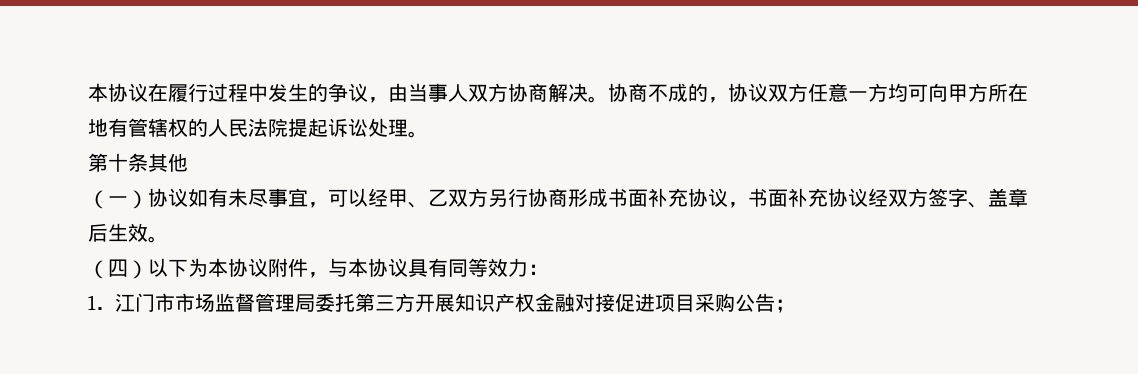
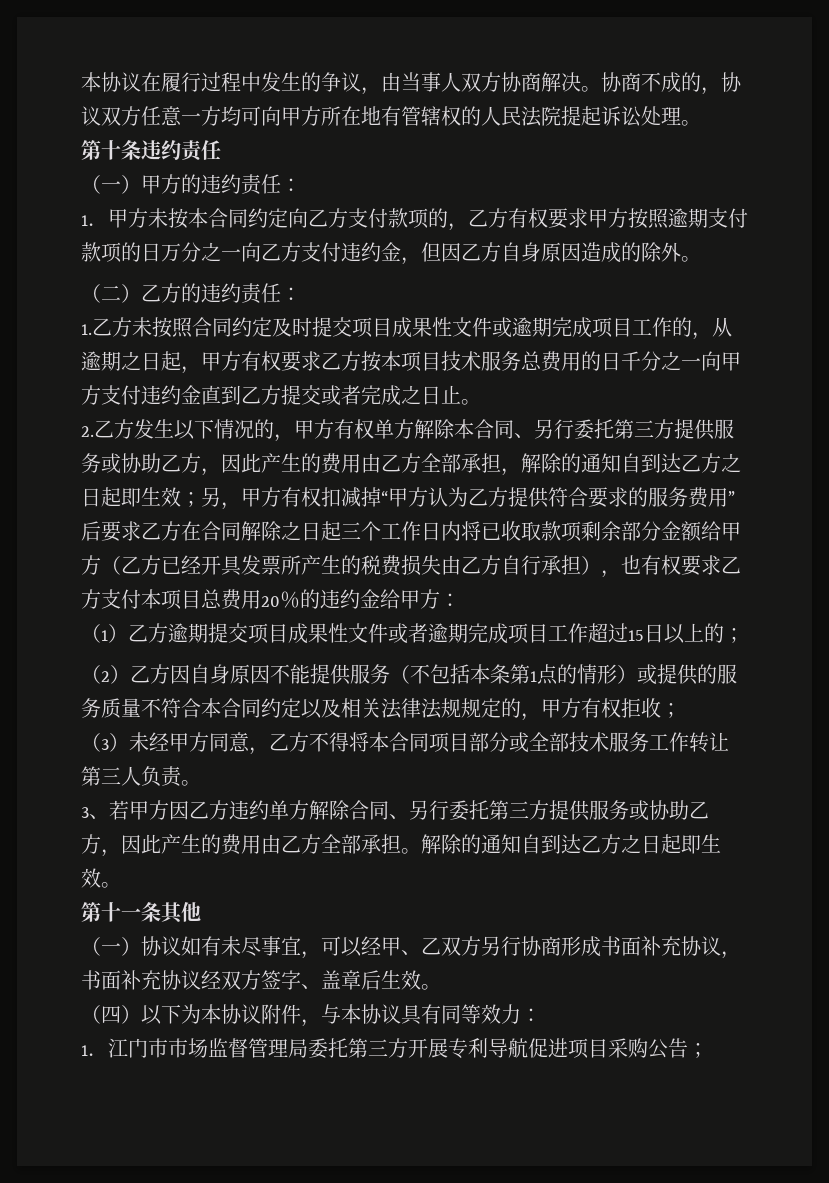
(148, 162) none -> [141,140,221,162] [81,174,301,195] [81,208,748,231] [81,242,701,265] [81,283,301,304] [81,317,732,340] [81,351,741,374] [81,385,481,406] [81,419,734,442] [81,453,741,476] [81,487,735,510] [81,521,741,542] [81,555,741,578] [81,589,460,610] [81,623,744,644] [81,664,737,685] [81,698,681,721] [81,732,729,755] [81,766,201,787] [81,800,709,821] [81,834,721,857] [81,868,121,888] [81,902,161,922] 违约责任 // （一）甲方的违约责任： // 1．甲方未按本合同约定向乙方支付款项的，乙方有权要求甲方按照逾期支付款项的日万分之一向乙方支付违约金，但因乙方自身原因造成的除外。 // （二）乙方的违约责任： // 1.乙方未按照合同约定及时提交项目成果性文件或逾期完成项目工作的，从逾期之日起，甲方有权要求乙方按本项目技术服务总费用的日千分之一向甲方支付违约金直到乙方提交或者完成之日止。 // 2.乙方发生以下情况的，甲方有权单方解除本合同、另行委托第三方提供服务或协助乙方，因此产生的费用由乙方全部承担，解除的通知自到达乙方之日起即生效；另，甲方有权扣减掉“甲方认为乙方提供符合要求的服务费用”后要求乙方在合同解除之日起三个工作日内将已收取款项剩余部分金额给甲方（乙方已经开具发票所产生的税费损失由乙方自行承担），也有权要求乙方支付本项目总费用20％的违约金给甲方： // （1）乙方逾期提交项目成果性文件或者逾期完成项目工作超过15日以上的； // （2）乙方因自身原因不能提供服务（不包括本条第1点的情形）或提供的服务质量不符合本合同约定以及相关法律法规规定的，甲方有权拒收； // （3）未经甲方同意，乙方不得将本合同项目部分或全部技术服务工作转让第三人负责。 // 3、若甲方因乙方违约单方解除合同、另行委托第三方提供服务或协助乙方，因此产生的费用由乙方全部承担。解除的通知自到达乙方之日起即生效。 // 第十一条
[455,293,615,312] 知识产权金融对接 -> [448,1038,528,1059] 专利导航

